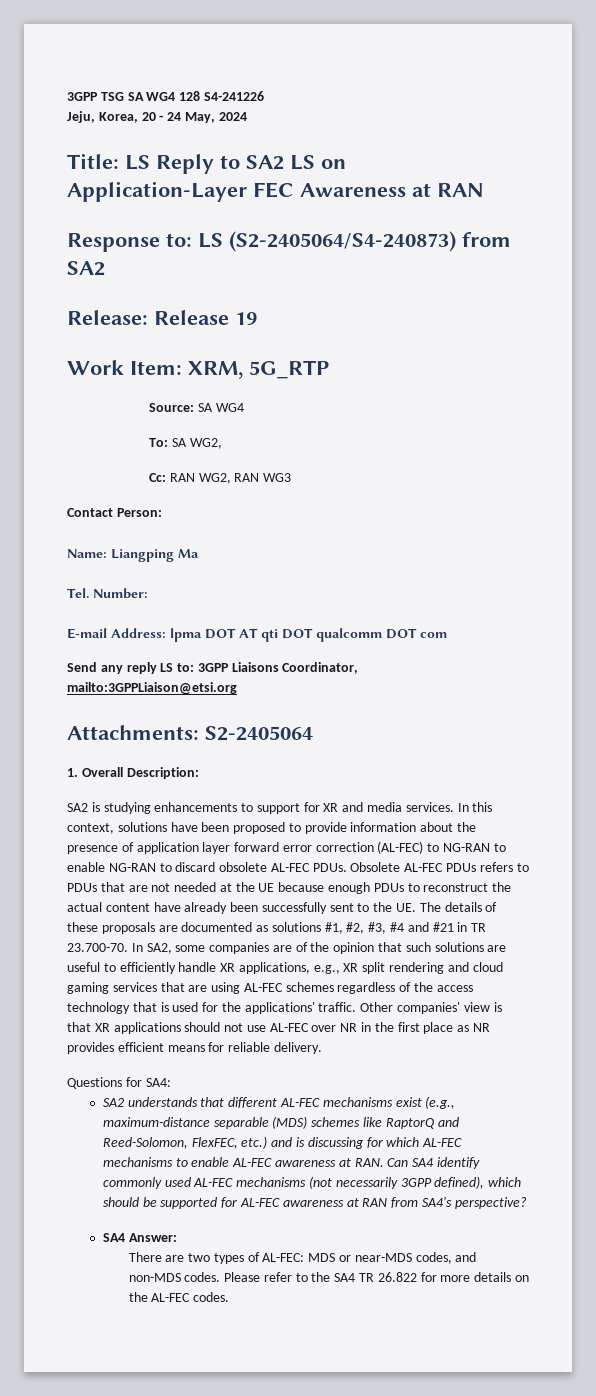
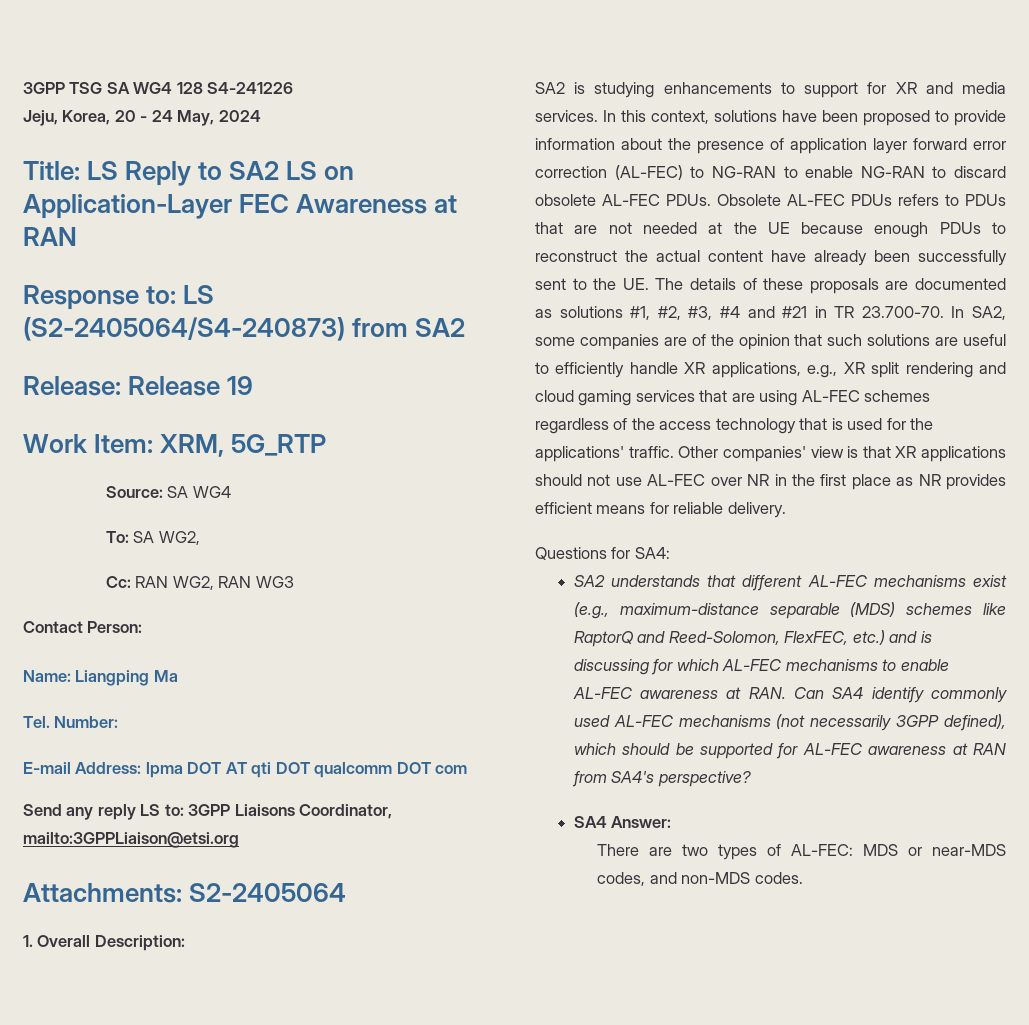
[224,1272,529,1282] [128,1292,230,1302] Please refer to the SA4 TR 26.822 for more details on the AL-FEC codes. -> (803, 878) none

